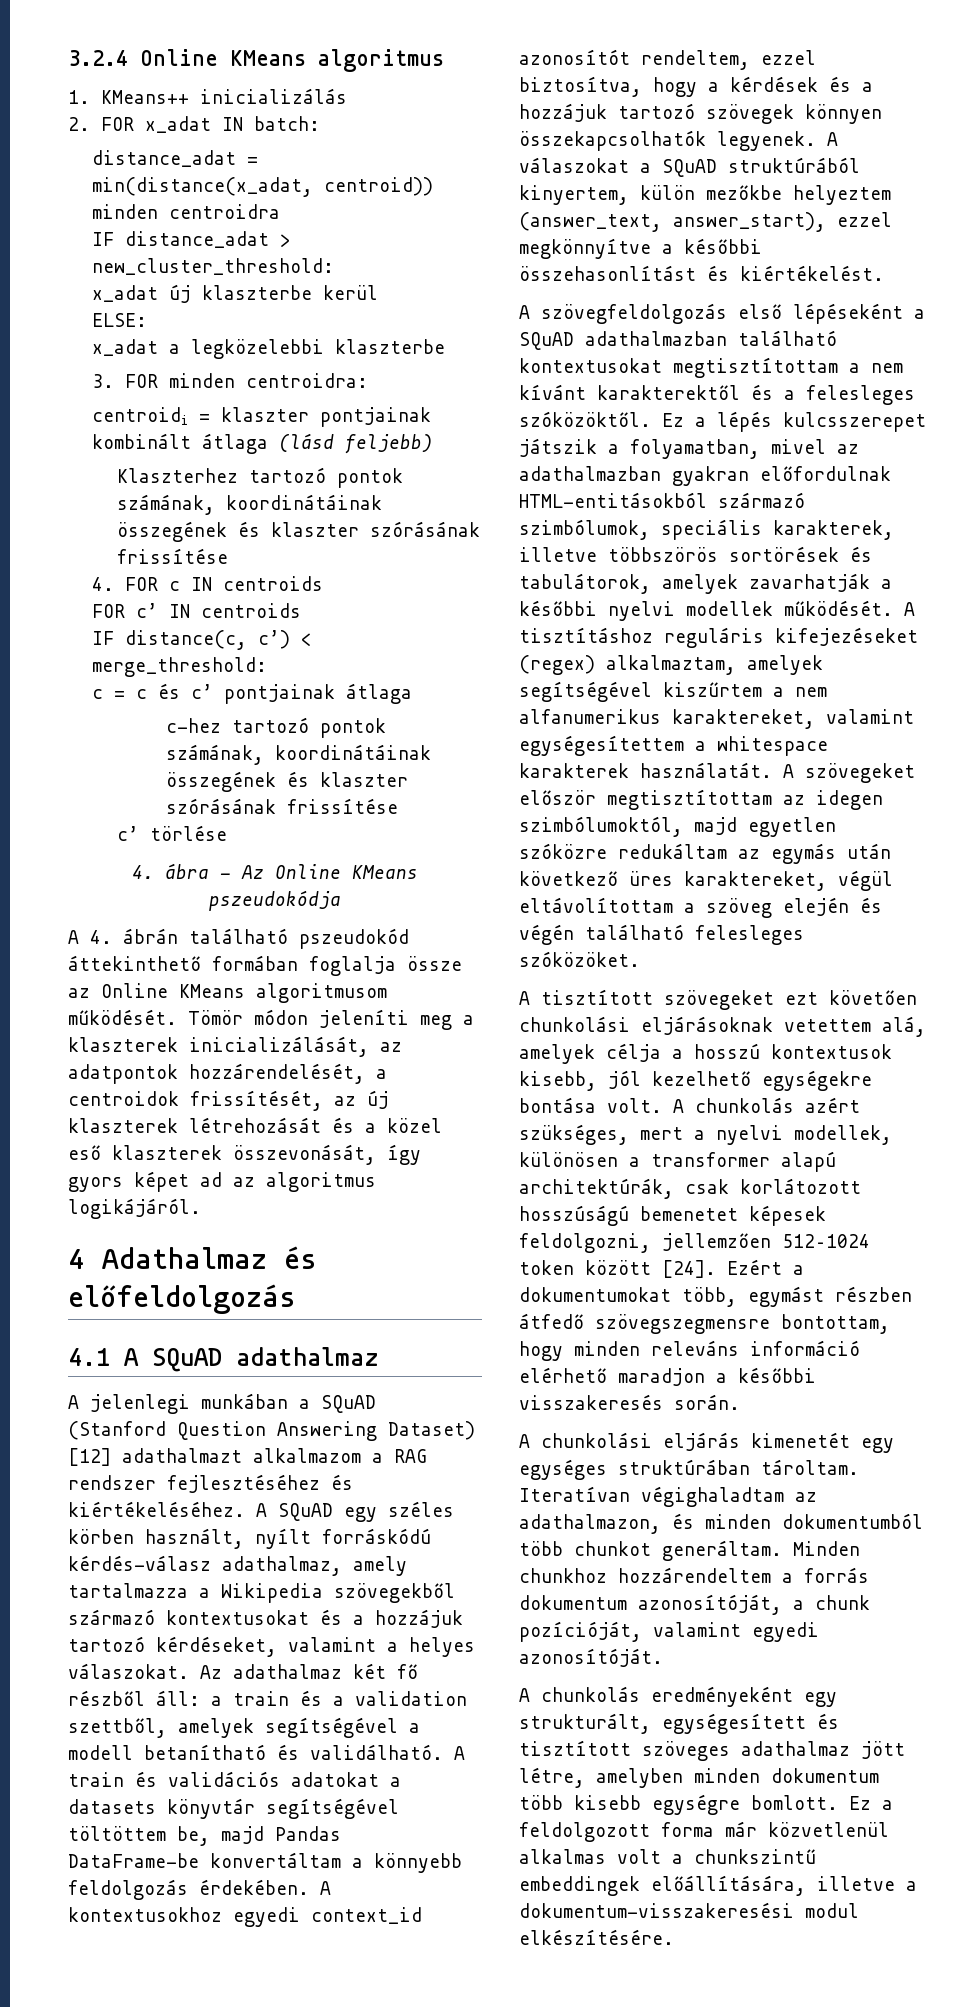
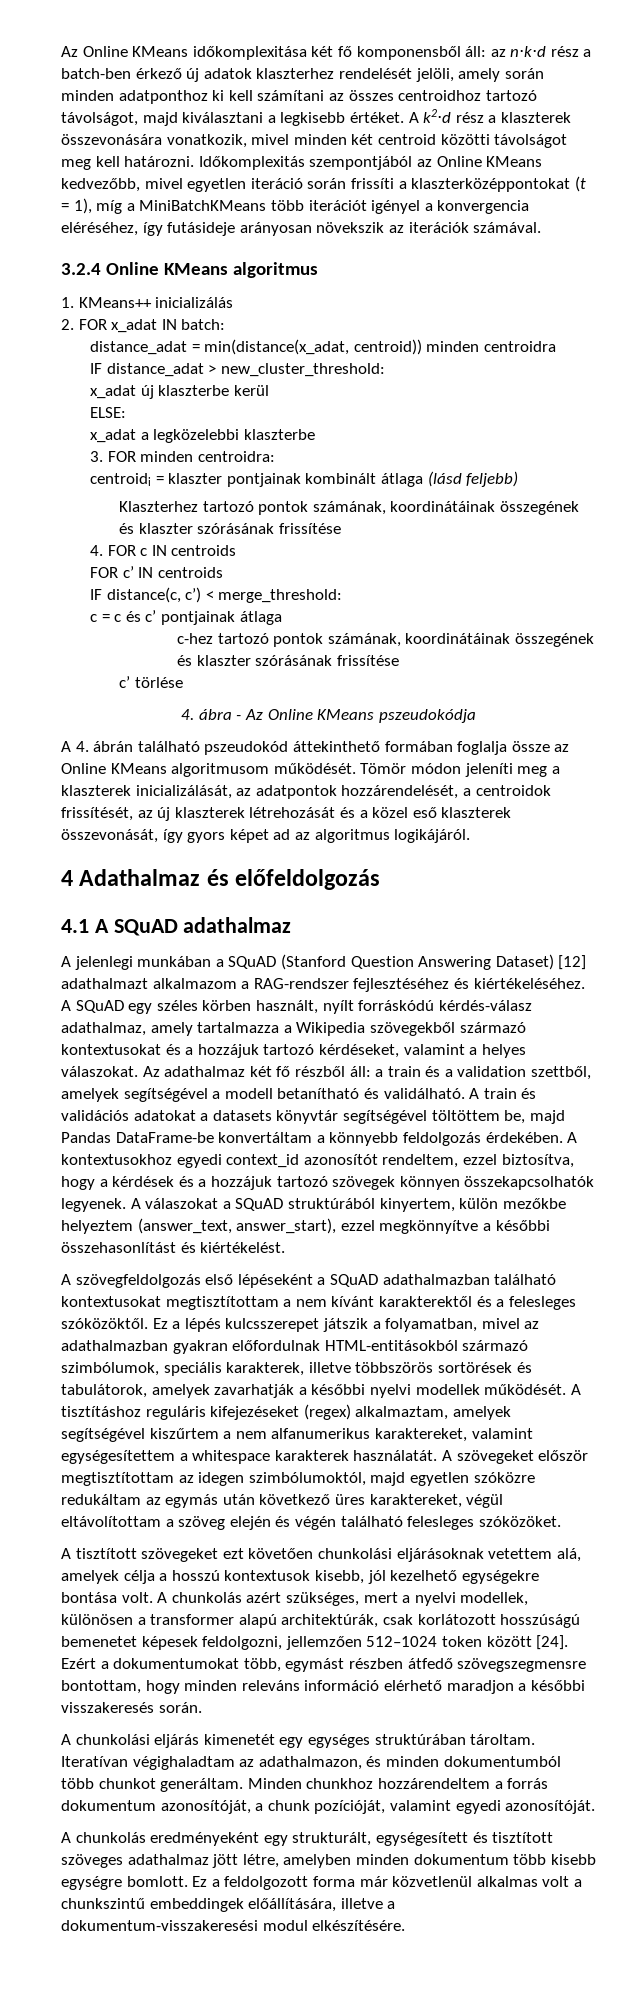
(68, 58) none -> [61,46,592,60] [61,68,544,82] [61,90,537,104] [61,109,571,126] [61,134,568,148] [61,156,543,170] [61,176,586,192] [61,198,530,214] [61,222,542,236] Az Online KMeans időkomplexitása két fő komponensből áll: az n⋅k⋅d rész a batch-ben érkező új adatok klaszterhez rendelését jelöli, amely során minden adatponthoz ki kell számítani az összes centroidhoz tartozó távolságot, majd kiválasztani a legkisebb értéket. A k2⋅d rész a klaszterek összevonására vonatkozik, mivel minden két centroid közötti távolságot meg kell határozni. Időkomplexitás szempontjából az Online KMeans kedvezőbb, mivel egyetlen iteráció során frissíti a klaszterközéppontokat (t = 1), míg a MiniBatchKMeans több iterációt igényel a konvergencia eléréséhez, így futásideje arányosan növekszik az iterációk számával. //
[394,1449,427,1463] [68,1475,156,1490] RAG rendszer -> [253,978,349,989] RAG-rendszer

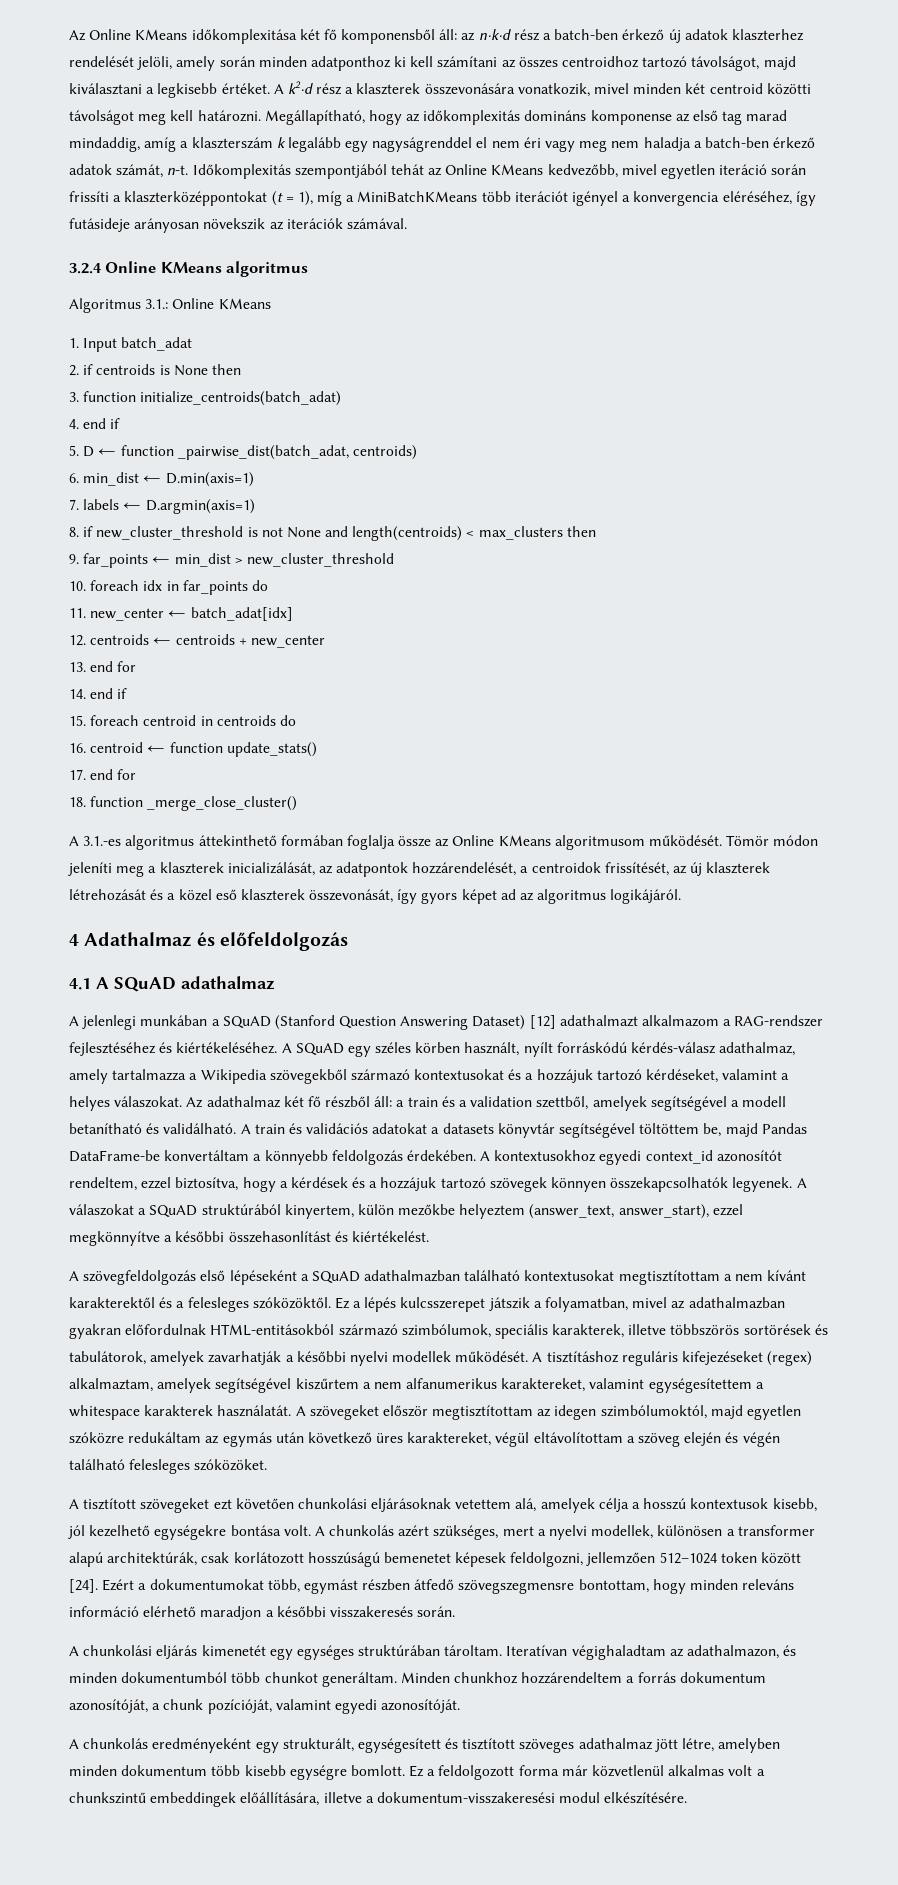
(195, 161) none -> [264,110,788,125] [69,137,816,152] [69,164,189,178] Megállapítható, hogy az időkomplexitás domináns komponense az első tag marad mindaddig, amíg a klaszterszám k legalább egy nagyságrenddel el nem éri vagy meg nem haladja a batch-ben érkező adatok számát, n-t.
(413, 163) none -> [390,164,424,175] tehát
(319, 270) none -> [69,298,271,313] // Algoritmus 3.1.: Online KMeans
[78,297,234,308] KMeans++ inicializálás -> [83,337,193,352] Input batch_adat
[78,319,226,333] [89,339,556,355] [89,363,385,377] [89,385,269,399] [89,407,126,418] [89,429,315,443] [89,451,275,462] [89,471,519,487] [118,501,579,515] [118,523,341,534] [89,545,237,556] [89,566,223,578] [89,587,343,603] [89,610,282,625] [176,633,594,647] [176,655,399,666] [118,676,183,688] [181,709,476,723] [61,741,289,755] FOR x_adat IN batch: // distance_adat = min(distance(x_adat, centroid)) minden centroidra // IF distance_adat > new_cluster_threshold: // x_adat új klaszterbe kerül // ELSE: // x_adat a legközelebbi klaszterbe // 3. FOR minden centroidra: // centroidi = klaszter pontjainak kombinált átlaga (lásd feljebb) // Klaszterhez tartozó pontok számának, koordinátáinak összegének és klaszter szórásának frissítése // 4. FOR c IN centroids // FOR c’ IN centroids // IF distance(c, c’) < merge_threshold: // c = c és c’ pontjainak átlaga // c-hez tartozó pontok számának, koordinátáinak összegének és klaszter szórásának frissítése // c’ törlése // 4. ábra - Az Online KMeans pszeudokódja // A 4. ábrán található pszeudokód -> [83,364,241,376] [69,391,342,406] [69,418,121,429] [69,445,417,460] [69,472,254,487] [69,499,255,514] [69,526,596,541] [69,553,394,568] [69,580,268,595] [69,607,293,621] [69,634,325,648] [69,661,137,672] [69,688,128,699] [69,715,296,726] [69,742,317,757] [69,769,137,780] [69,796,298,811] [69,835,195,850] if centroids is None then // 3. function initialize_centroids(batch_adat) // 4. end if // 5. D ← function _pairwise_dist(batch_adat, centroids) // 6. min_dist ← D.min(axis=1) // 7. labels ← D.argmin(axis=1) // 8. if new_cluster_threshold is not None and length(centroids) < max_clusters then // 9. far_points ← min_dist > new_cluster_threshold // 10. foreach idx in far_points do // 11. new_center ← batch_adat[idx] // 12. centroids ← centroids + new_center // 13. end for // 14. end if // 15. foreach centroid in centroids do // 16. centroid ← function update_stats() // 17. end for // 18. function _merge_close_cluster() // A 3.1.-es algoritmus

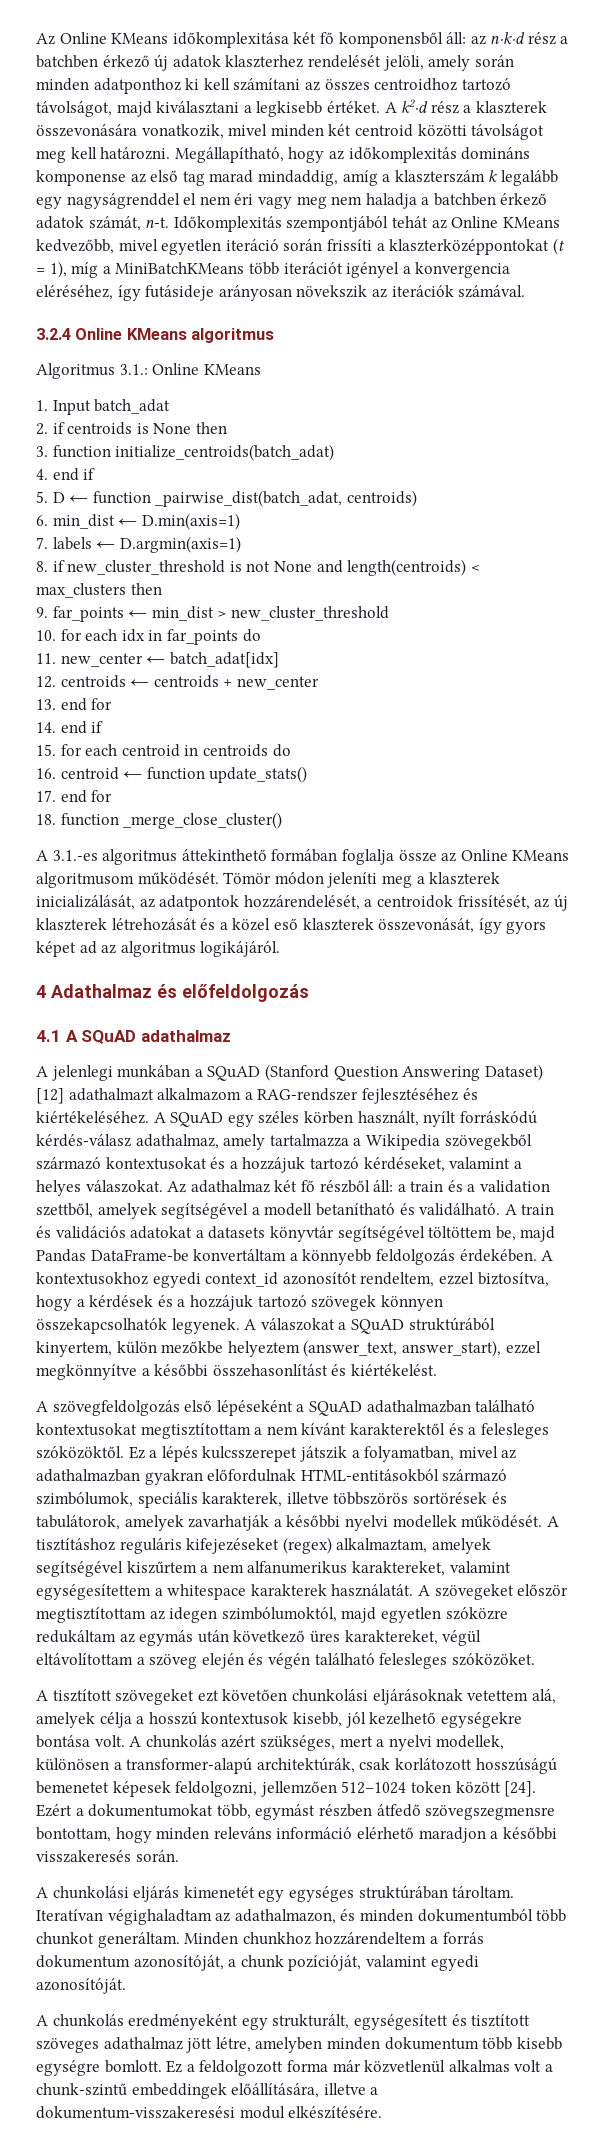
[554,29,619,40] batch-ben -> [36,55,98,68] batchben
[704,137,769,148] batch-ben -> [433,193,496,206] batchben
[90,580,140,591] foreach -> [60,629,118,641] for each
[90,715,140,726] foreach -> [60,744,118,756] for each
[737,1525,815,1536] [69,1552,103,1567] transformer alapú -> [126,1757,253,1774] transformer-alapú
[69,1792,146,1804] chunkszintű -> [36,2083,127,2096] chunk-szintű

